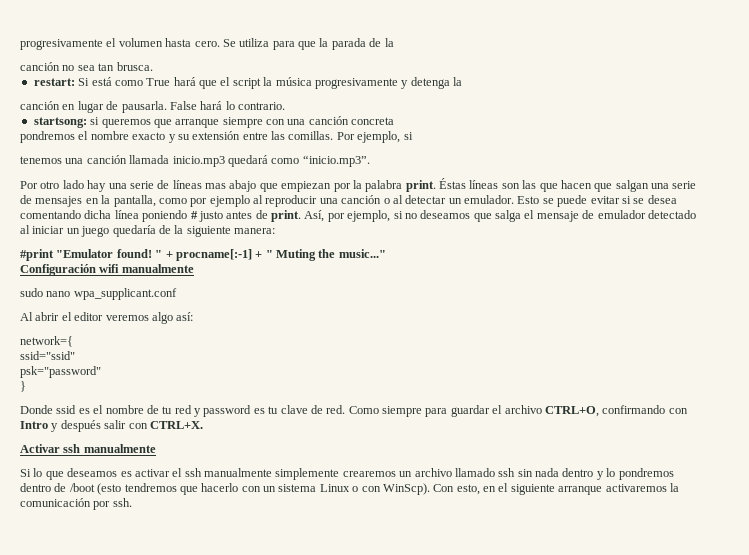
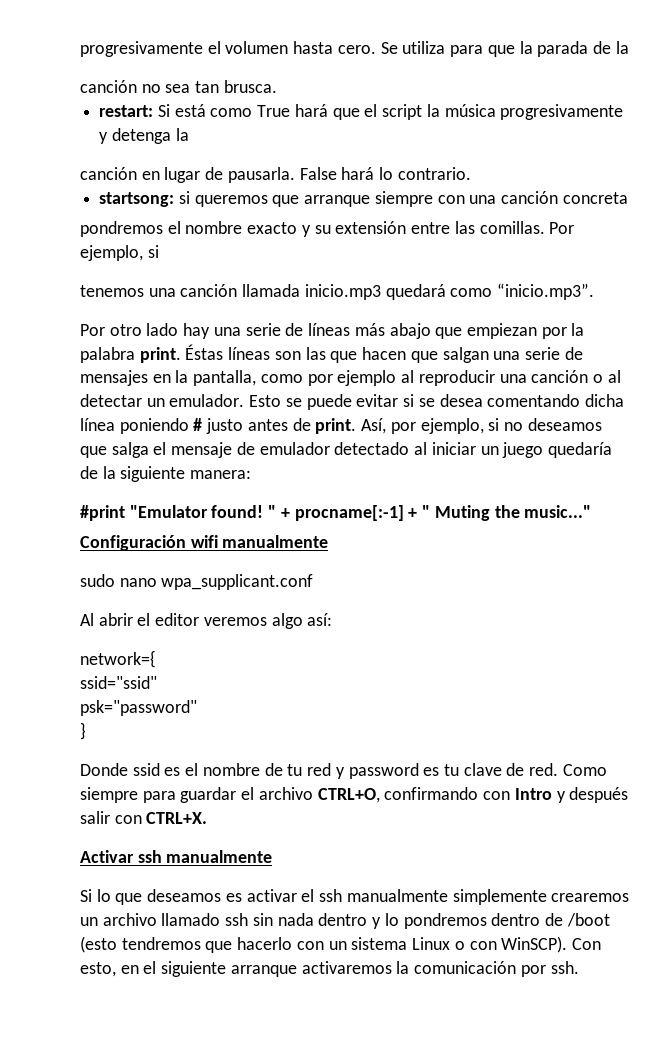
[205,183,226,189] mas -> [354,323,385,336] más
[382,483,430,495] WinScp). -> [501,936,568,953] WinSCP).

